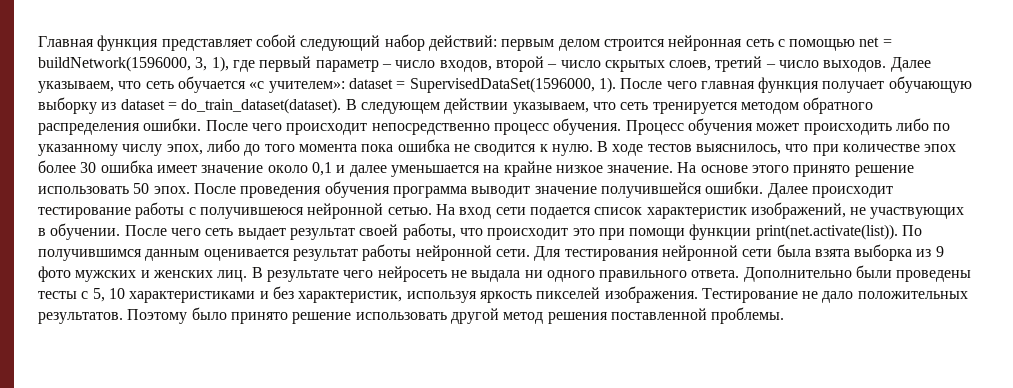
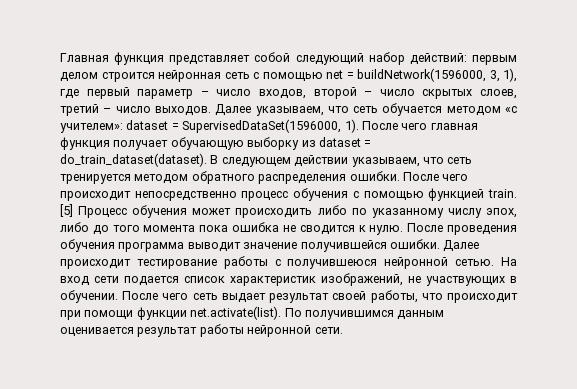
(246, 84) none -> [446,106,501,116] методом
[553,118,622,135] обучения. -> [293,188,517,201] [60,204,73,217] обучения с помощью функцией train. [5]
[597,141,957,156] [38,160,914,177] [38,183,190,194] В ходе тестов выяснилось, что при количестве эпох более 30 ошибка имеет значение около 0,1 и далее уменьшается на крайне низкое значение. На основе этого принято решение использовать 50 эпох. -> (404, 230) none
[572,228,595,236] это -> (518, 298) none
[755,224,898,240] print(net.activate(list)). -> [190,306,282,320] net.activate(list).
[534,244,944,261] [38,265,972,282] [38,286,968,303] [38,307,785,324] Для тестирования нейронной сети была взята выборка из 9 фото мужских и женских лиц. В результате чего нейросеть не выдала ни одного правильного ответа. Дополнительно были проведены тесты с 5, 10 характеристиками и без характеристик, используя яркость пикселей изображения. Тестирование не дало положительных результатов. Поэтому было принято решение использовать другой метод решения поставленной проблемы. -> (343, 330) none

